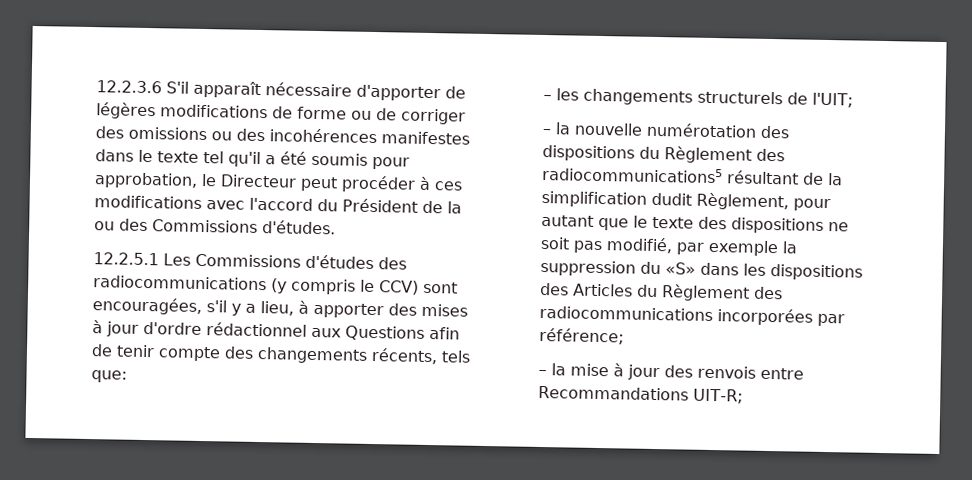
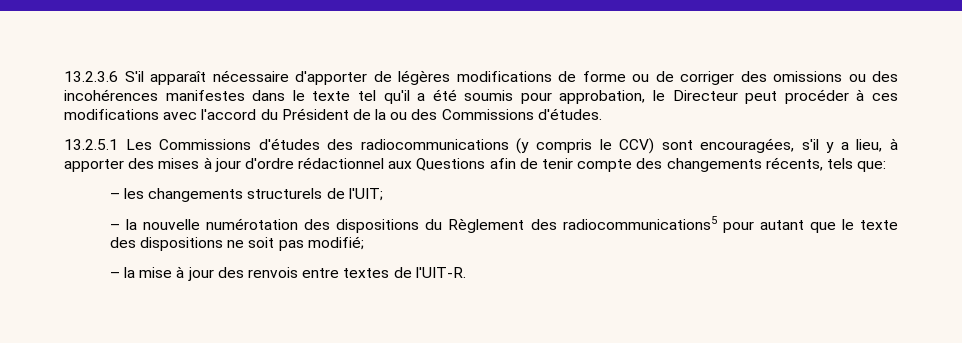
[96,80,162,94] 12.2.3.6 -> [64,71,118,82] 13.2.3.6
[93,252,159,266] 12.2.5.1 -> [64,139,118,150] 13.2.5.1
[727,170,844,186] [541,190,790,211] résultant de la simplification dudit Règlement, -> (717, 223) none
[606,237,799,257] [540,259,864,281] [540,282,784,302] [539,305,846,327] [539,327,625,345] modifié, par exemple la suppression du «S» dans les dispositions des Articles du Règlement des radiocommunications incorporées par référence; -> [307,236,364,250] modifié;
[538,385,744,404] Recommandations UIT-R; -> [343,267,466,278] textes de l'UIT-R.

